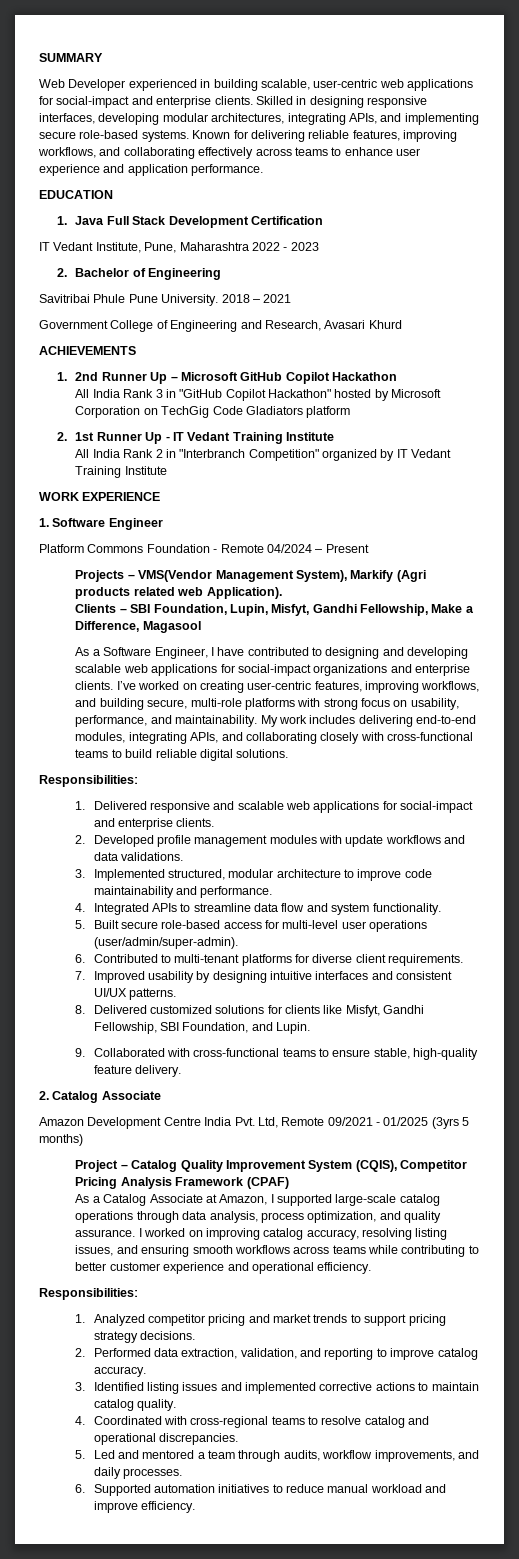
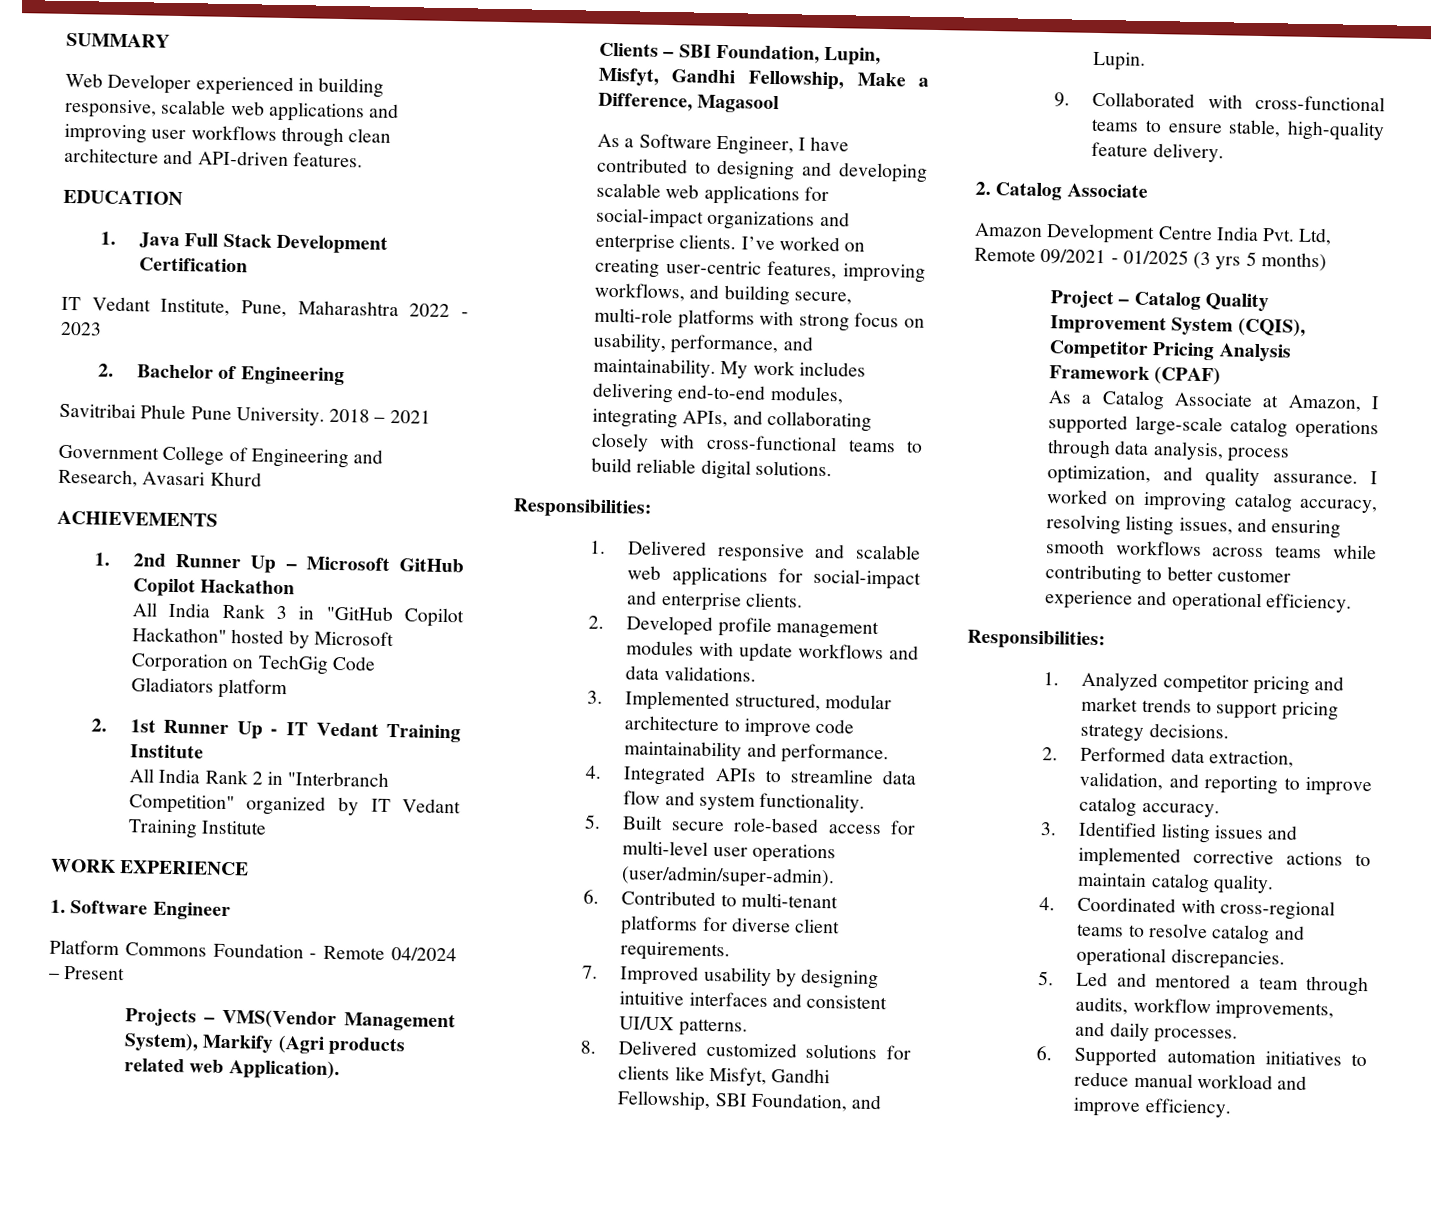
[260,79,473,91] [39,96,427,108] [39,113,479,125] [39,130,457,142] [38,147,420,159] [39,164,264,176] scalable, user-centric web applications for social-impact and enterprise clients. Skilled in designing responsive interfaces, developing modular architectures, integrating APIs, and implementing secure role-based systems. Known for delivering reliable features, improving workflows, and collaborating effectively across teams to enhance user experience and application performance. -> [64,98,400,123] [64,123,392,148] [64,147,363,168] responsive, scalable web applications and improving user workflows through clean architecture and API-driven features.
[431,1117,459,1129] (3yrs -> [1193,251,1242,270] (3 yrs

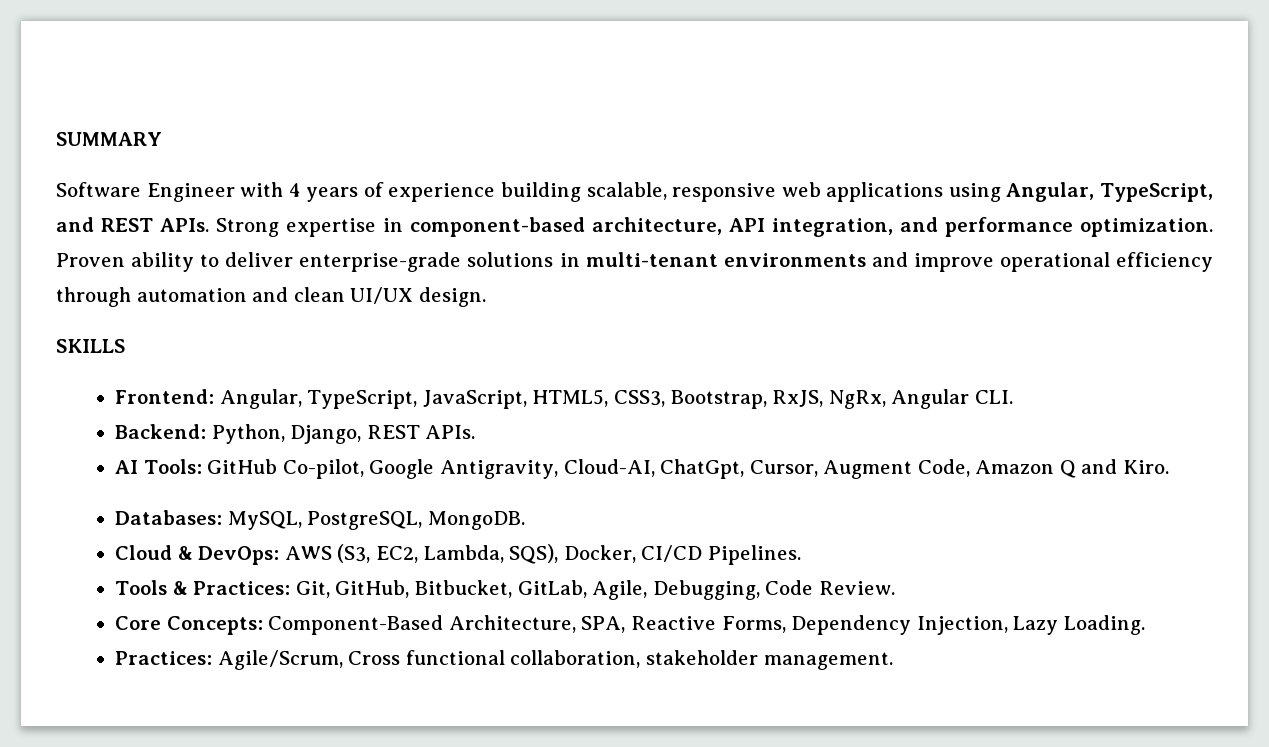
[65,72,385,98] [64,98,400,123] [64,123,392,148] [64,147,363,168] [63,189,183,206] [100,231,388,254] [138,257,248,273] [61,296,469,318] [60,321,102,336] [98,363,345,386] [59,402,431,426] [58,444,384,469] [58,468,262,488] [57,510,218,527] [94,552,465,573] [132,578,296,597] [131,602,464,628] [131,627,394,649] [130,653,376,675] [130,677,289,700] [91,718,461,743] [129,744,204,759] [128,768,390,788] [128,794,461,816] [127,819,267,839] [51,858,250,876] [50,899,231,921] [49,939,458,962] [49,966,126,981] [124,1008,456,1032] [123,1032,405,1056] [123,1058,340,1080] [598,42,882,65] [597,67,929,90] [597,92,780,114] [596,133,850,156] [596,157,928,183] [595,182,829,206] [595,207,850,231] [594,233,866,254] [594,258,926,283] [593,282,852,306] [593,307,925,332] [592,332,814,356] [592,357,866,379] [591,382,844,405] [591,408,872,432] [590,432,923,453] [590,457,832,480] [513,498,652,518] [588,540,921,563] [627,565,921,590] [627,590,804,612] [587,615,880,640] [626,640,919,663] [625,665,756,682] [586,690,893,712] [624,715,855,738] [624,740,890,765] [584,765,917,786] [623,790,866,813] [583,814,916,835] [622,840,837,864] [621,865,836,889] [582,889,839,909] [620,915,841,936] [620,941,731,962] [581,965,880,990] [619,991,888,1010] [619,1016,748,1037] [579,1040,911,1060] [618,1065,831,1087] [617,1090,883,1112] [1093,51,1147,71] [1053,91,1385,112] [1091,118,1385,142] [1091,141,1224,163] [975,181,1148,201] [974,222,1333,246] [974,247,1327,272] [1049,290,1269,312] [1049,315,1306,337] [1048,340,1291,362] [1048,365,1222,386] [1047,390,1380,412] [1047,414,1379,440] [1046,439,1290,463] [1046,465,1378,488] [1046,489,1378,514] [1045,514,1342,539] [1045,539,1377,560] [1044,564,1291,585] [1044,590,1352,613] [967,629,1106,650] [1042,671,1345,696] [1081,696,1339,721] [1080,723,1229,742] [1041,746,1295,768] [1079,771,1372,797] [1079,796,1220,818] [1039,821,1299,844] [1078,846,1371,868] [1077,872,1275,895] [1038,896,1336,921] [1077,923,1305,945] [1076,946,1285,970] [1037,971,1369,997] [1075,996,1335,1021] [1075,1021,1239,1044] [1035,1046,1367,1068] [1074,1071,1308,1091] [1073,1097,1232,1118] Web Developer experienced in building responsive, scalable web applications and improving user workflows through clean architecture and API-driven features. // EDUCATION // 1. Java Full Stack Development Certification // IT Vedant Institute, Pune, Maharashtra 2022 - 2023 // 2. Bachelor of Engineering // Savitribai Phule Pune University. 2018 – 2021 // Government College of Engineering and Research, Avasari Khurd // ACHIEVEMENTS // 1. 2nd Runner Up – Microsoft GitHub Copilot Hackathon // All India Rank 3 in "GitHub Copilot Hackathon" hosted by Microsoft Corporation on TechGig Code Gladiators platform // 2. 1st Runner Up - IT Vedant Training Institute // All India Rank 2 in "Interbranch Competition" organized by IT Vedant Training Institute // WORK EXPERIENCE // 1. Software Engineer // Platform Commons Foundation - Remote 04/2024 – Present // Projects – VMS(Vendor Management System), Markify (Agri products related web Application). // Clients – SBI Foundation, Lupin, Misfyt, Gandhi Fellowship, Make a Difference, Magasool // As a Software Engineer, I have contributed to designing and developing scalable web applications for social-impact organizations and enterprise clients. I’ve worked on creating user-centric features, improving workflows, and building secure, multi-role platforms with strong focus on usability, performance, and maintainability. My work includes delivering end-to-end modules, integrating APIs, and collaborating closely with cross-functional teams to build reliable digital solutions. // Responsibilities: // 1. Delivered responsive and scalable web applications for social-impact and enterprise clients. // 2. Developed profile management modules with update workflows and data validations. // 3. Implemented structured, modular architecture to improve code maintainability and performance. // 4. Integrated APIs to streamline data flow and system functionality. // 5. Built secure role-based access for multi-level user operations (user/admin/super-admin). // 6. Contributed to multi-tenant platforms for diverse client requirements. // 7. Improved usability by designing intuitive interfaces and consistent UI/UX patterns. // 8. Delivered customized solutions for clients like Misfyt, Gandhi Fellowship, SBI Foundation, and Lupin. // 9. Collaborated with cross-functional teams to ensure stable, high-quality feature delivery. // 2. Catalog Associate // Amazon Development Centre India Pvt. Ltd, Remote 09/2021 - 01/2025 (3 yrs 5 months) // Project – Catalog Quality Improvement System (CQIS), Competitor Pricing Analysis Framework (CPAF) // As a Catalog Associate at Amazon, I supported large-scale catalog operations through data analysis, process optimization, and quality assurance. I worked on improving catalog accuracy, resolving listing issues, and ensuring smooth workflows across teams while contributing to better customer experience and operational efficiency. // Responsibilities: // 1. Analyzed competitor pricing and market trends to support pricing strategy decisions. // 2. Performed data extraction, validation, and reporting to improve catalog accuracy. // 3. Identified listing issues and implemented corrective actions to maintain catalog quality. // 4. Coordinated with cross-regional teams to resolve catalog and operational discrepancies. // 5. Led and mentored a team through audits, workflow improvements, and daily processes. // 6. Supported automation initiatives to reduce manual workload and improve efficiency. -> [56,182,1214,202] [56,217,1213,237] [56,252,1213,272] [56,287,486,307] [56,339,125,353] [115,389,1013,409] [115,424,476,444] [115,459,1169,479] [115,510,525,530] [115,544,801,565] [115,580,895,600] [115,615,1145,635] [115,650,893,670] Software Engineer with 4 years of experience building scalable, responsive web applications using Angular, TypeScript, and REST APIs. Strong expertise in component-based architecture, API integration, and performance optimization. Proven ability to deliver enterprise-grade solutions in multi-tenant environments and improve operational efficiency through automation and clean UI/UX design. // SKILLS // Frontend: Angular, TypeScript, JavaScript, HTML5, CSS3, Bootstrap, RxJS, NgRx, Angular CLI. // Backend: Python, Django, REST APIs. // AI Tools: GitHub Co-pilot, Google Antigravity, Cloud-AI, ChatGpt, Cursor, Augment Code, Amazon Q and Kiro. // Databases: MySQL, PostgreSQL, MongoDB. // Cloud & DevOps: AWS (S3, EC2, Lambda, SQS), Docker, CI/CD Pipelines. // Tools & Practices: Git, GitHub, Bitbucket, GitLab, Agile, Debugging, Code Review. // Core Concepts: Component-Based Architecture, SPA, Reactive Forms, Dependency Injection, Lazy Loading. // Practices: Agile/Scrum, Cross functional collaboration, stakeholder management.

